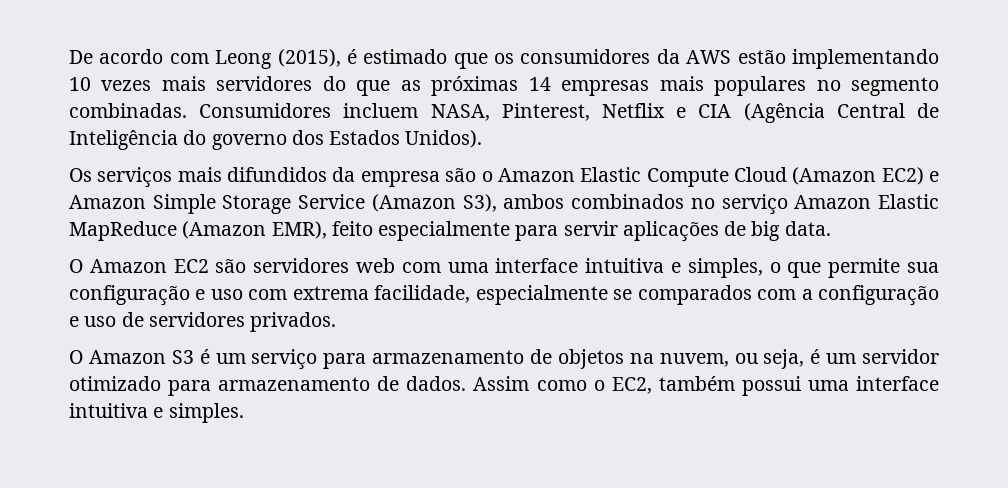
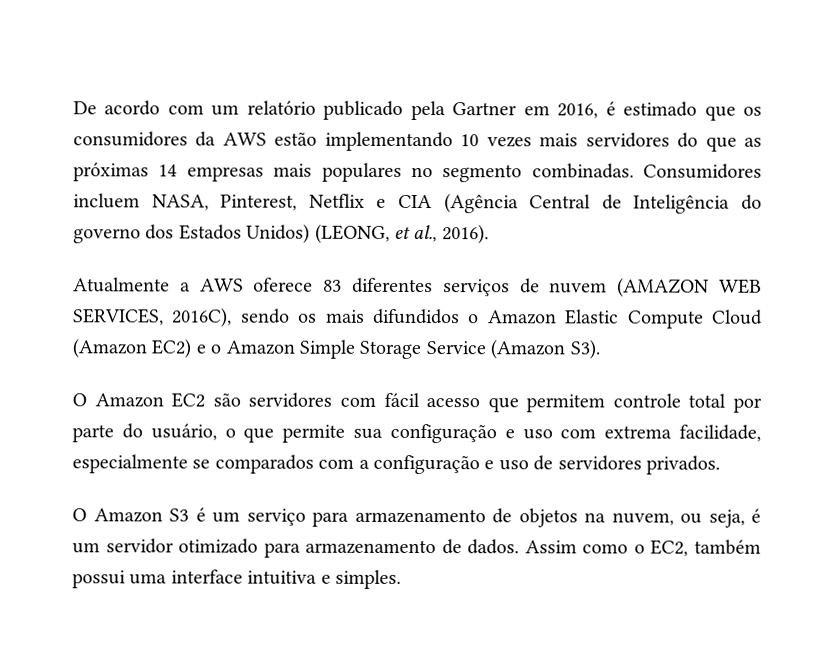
[215,49,341,69] Leong (2015), -> [211,100,599,121] um relatório publicado pela Gartner em 2016,
[405,130,483,148] [69,167,477,188] Unidos). // Os serviços mais difundidos da empresa são -> [246,223,489,245] [73,277,762,298] [73,307,460,328] Unidos) (LEONG, et al., 2016). // Atualmente a AWS oferece 83 diferentes serviços de nuvem (AMAZON WEB SERVICES, 2016C), sendo os mais difundidos
(939, 176) none -> [210,344,222,354] o
[462,194,940,215] [69,221,831,242] S3), ambos combinados no serviço Amazon Elastic MapReduce (Amazon EMR), feito especialmente para servir aplicações de big data. -> [569,339,600,360] S3).
[356,258,763,278] web com uma interface intuitiva e simples, -> [339,392,763,413] [72,423,217,443] com fácil acesso que permitem controle total por parte do usuário,

